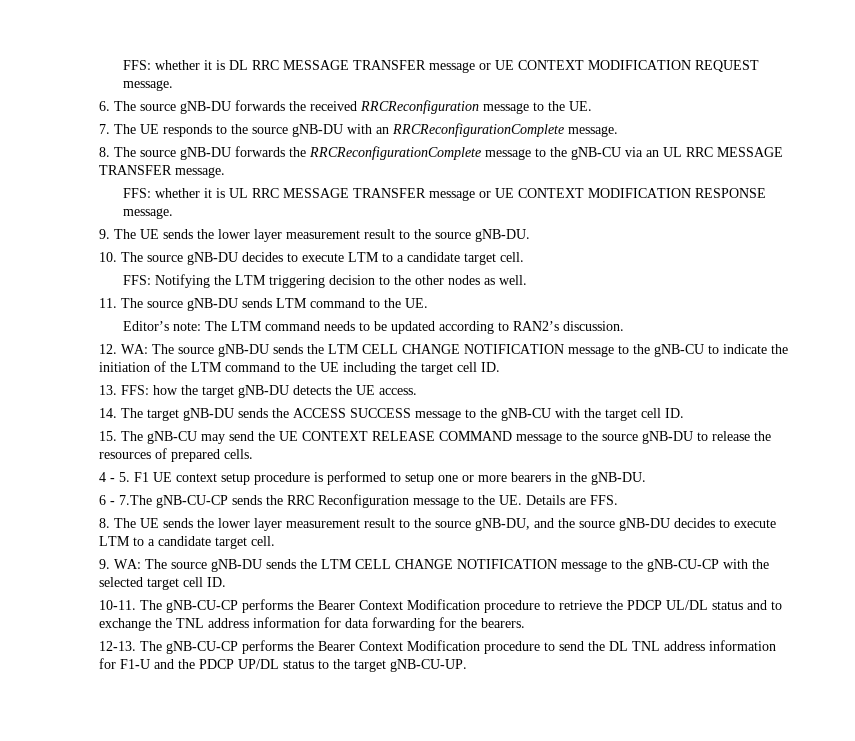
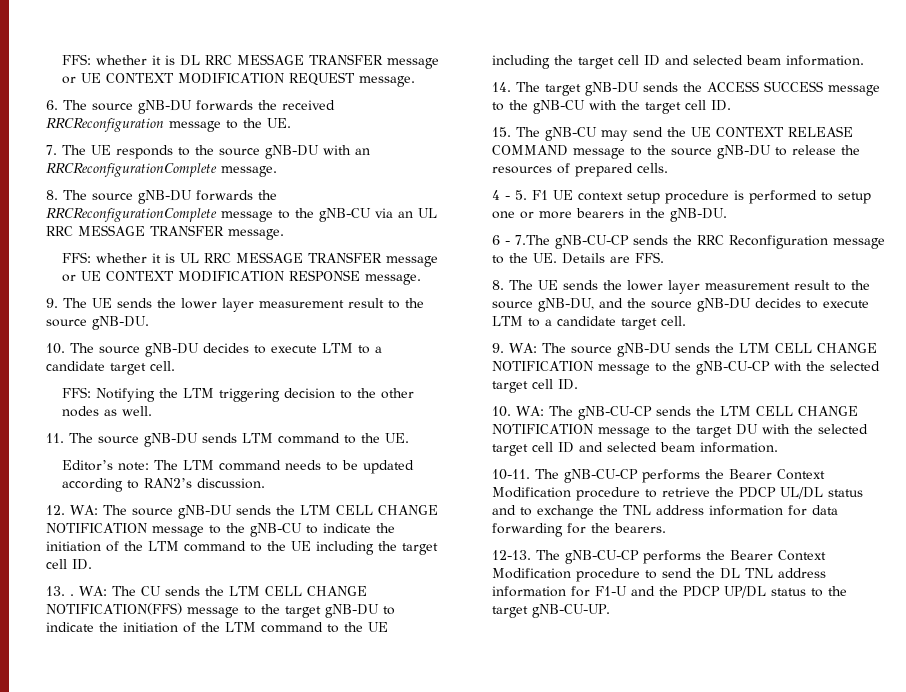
[120,385,417,398] FFS: how the target gNB-DU detects the UE access. -> [69,586,367,596] [45,603,395,618] [45,622,388,633] [491,55,864,69] . WA: The CU sends the LTM CELL CHANGE NOTIFICATION(FFS) message to the target gNB-DU to indicate the initiation of the LTM command to the UE including the target cell ID and selected beam information.
(226, 582) none -> [491,406,858,420] [491,424,868,438] [491,442,778,456] // 10. WA: The gNB-CU-CP sends the LTM CELL CHANGE NOTIFICATION message to the target DU with the selected target cell ID and selected beam information.

